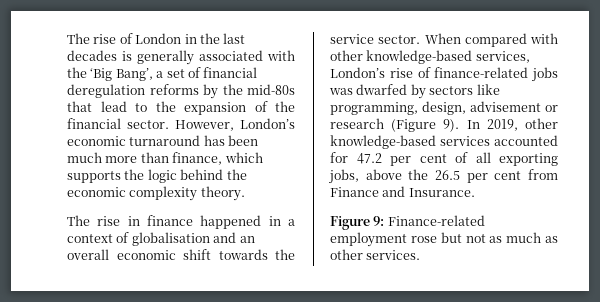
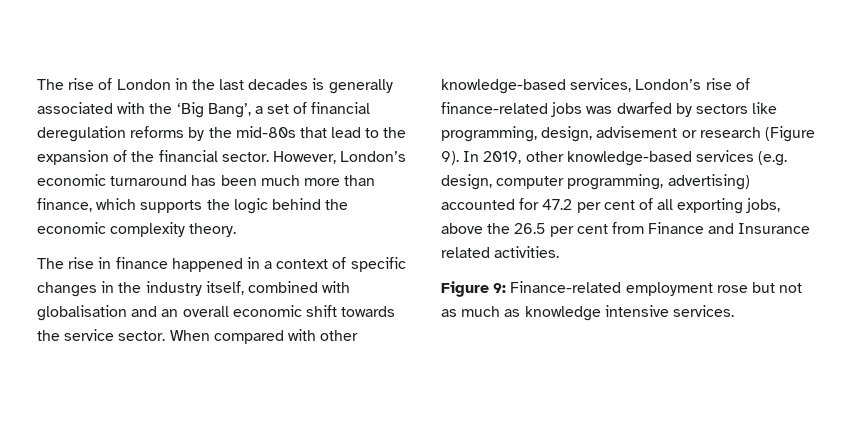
(130, 237) none -> [350,257,406,272] [37,281,351,297] specific changes in the industry itself, combined with
(490, 141) none -> [758,151,788,166] [441,174,750,190] (e.g. design, computer programming, advertising)
[408,188,475,197] Insurance. -> [738,223,811,234] [441,246,560,258] Insurance related activities.
[330,249,363,260] other -> [524,305,669,321] knowledge intensive

